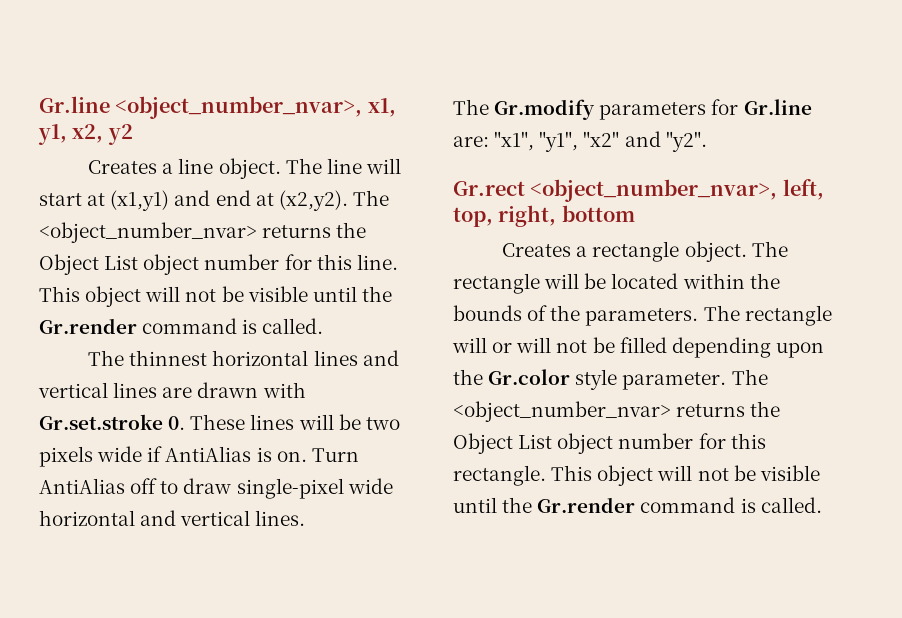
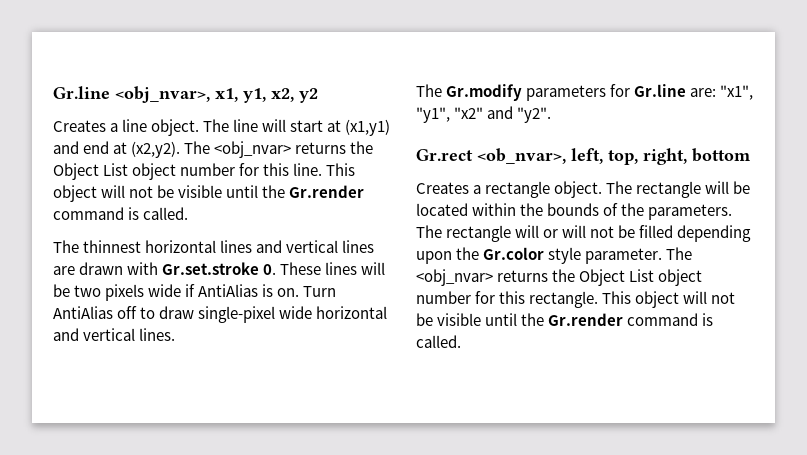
[39,96,363,119] Gr.line <object_number_nvar>, -> [53,86,210,103] Gr.line <obj_nvar>,
[39,222,257,243] <object_number_nvar> -> [214,141,292,158] <obj_nvar>
[530,179,778,202] <object_number_nvar>, -> [477,148,566,164] <ob_nvar>,
[453,401,671,422] <object_number_nvar> -> [416,269,493,286] <obj_nvar>

